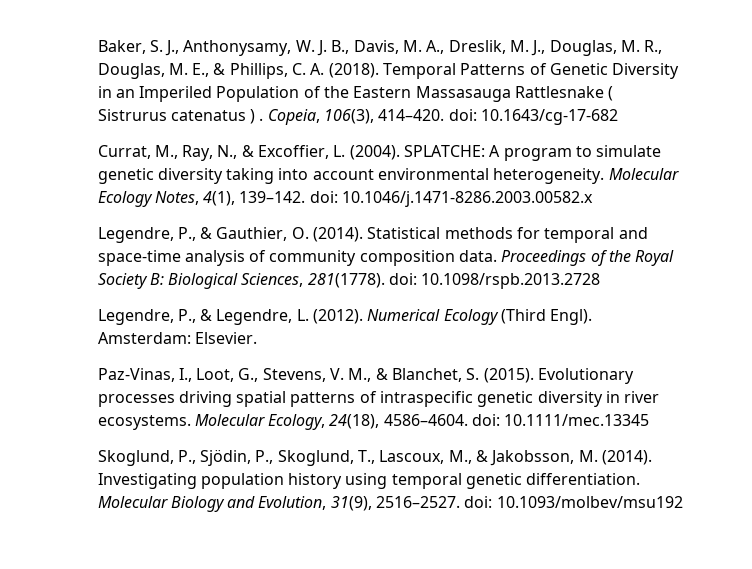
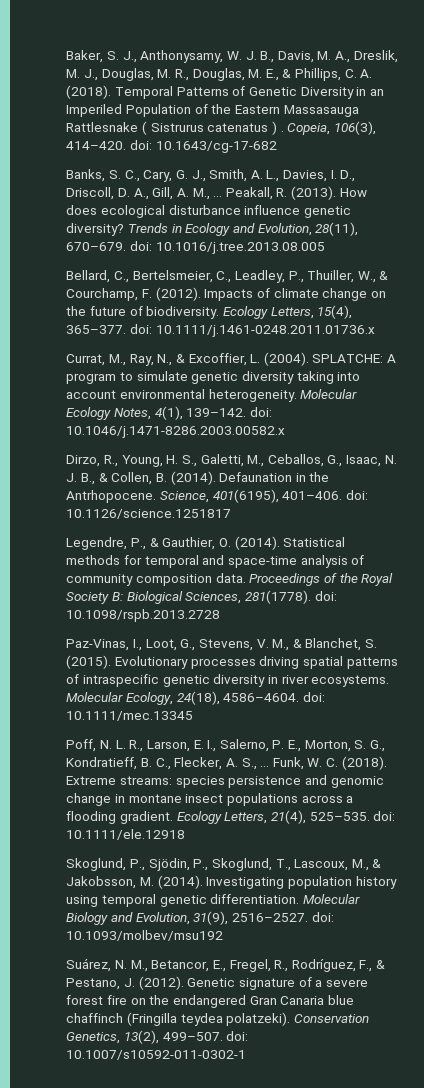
(619, 117) none -> [66,169,356,182] [66,186,367,200] [66,205,351,218] [66,222,359,236] [66,241,325,254] [66,270,389,283] [66,287,386,301] [66,305,353,319] [66,324,375,337] // Banks, S. C., Cary, G. J., Smith, A. L., Davies, I. D., Driscoll, D. A., Gill, A. M., … Peakall, R. (2013). How does ecological disturbance influence genetic diversity? Trends in Ecology and Evolution, 28(11), 670–679. doi: 10.1016/j.tree.2013.08.005 // Bellard, C., Bertelsmeier, C., Leadley, P., Thuiller, W., & Courchamp, F. (2012). Impacts of climate change on the future of biodiversity. Ecology Letters, 15(4), 365–377. doi: 10.1111/j.1461-0248.2011.01736.x
(594, 199) none -> [66,454,397,467] [66,471,330,485] [66,489,368,503] [66,509,232,519] // Dirzo, R., Young, H. S., Galetti, M., Ceballos, G., Isaac, N. J. B., & Collen, B. (2014). Defaunation in the Antrhopocene. Science, 401(6195), 401–406. doi: 10.1126/science.1251817
[97,309,593,325] [97,332,257,344] // Legendre, P., & Legendre, L. (2012). Numerical Ecology (Third Engl). Amsterdam: Elsevier. -> (221, 615) none
(650, 420) none -> [66,739,386,752] [66,756,387,770] [66,775,384,788] [66,793,354,806] [66,810,396,824] [66,829,186,840] // Poff, N. L. R., Larson, E. I., Salerno, P. E., Morton, S. G., Kondratieff, B. C., Flecker, A. S., … Funk, W. C. (2018). Extreme streams: species persistence and genomic change in montane insect populations across a flooding gradient. Ecology Letters, 21(4), 525–535. doi: 10.1111/ele.12918
(683, 502) none -> [66,958,386,972] [66,976,368,990] [66,995,354,1008] [66,1012,369,1026] [66,1030,249,1044] [66,1050,247,1060] // Suárez, N. M., Betancor, E., Fregel, R., Rodríguez, F., & Pestano, J. (2012). Genetic signature of a severe forest fire on the endangered Gran Canaria blue chaffinch (Fringilla teydea polatzeki). Conservation Genetics, 13(2), 499–507. doi: 10.1007/s10592-011-0302-1

